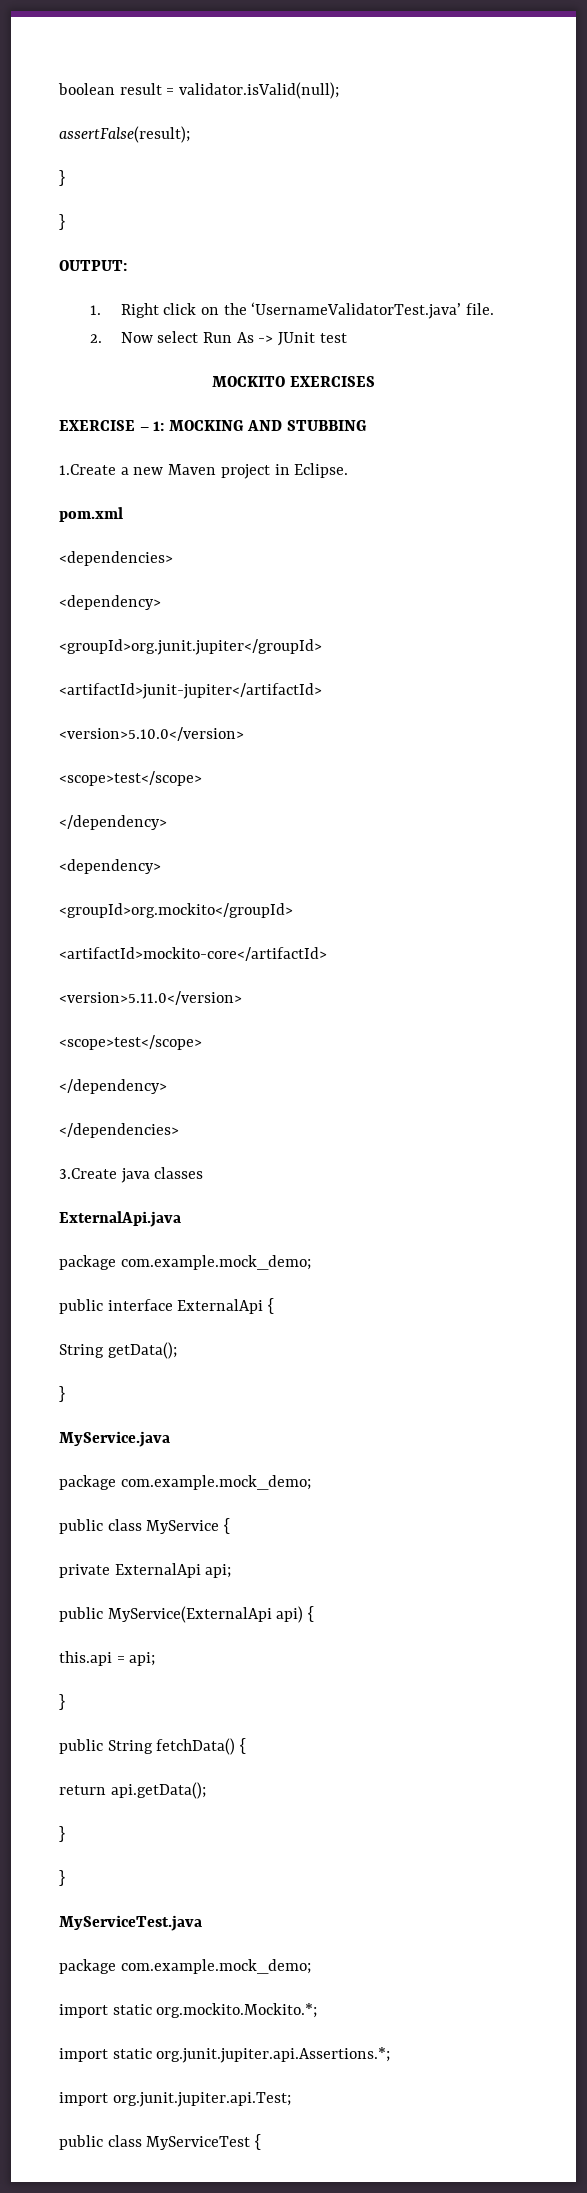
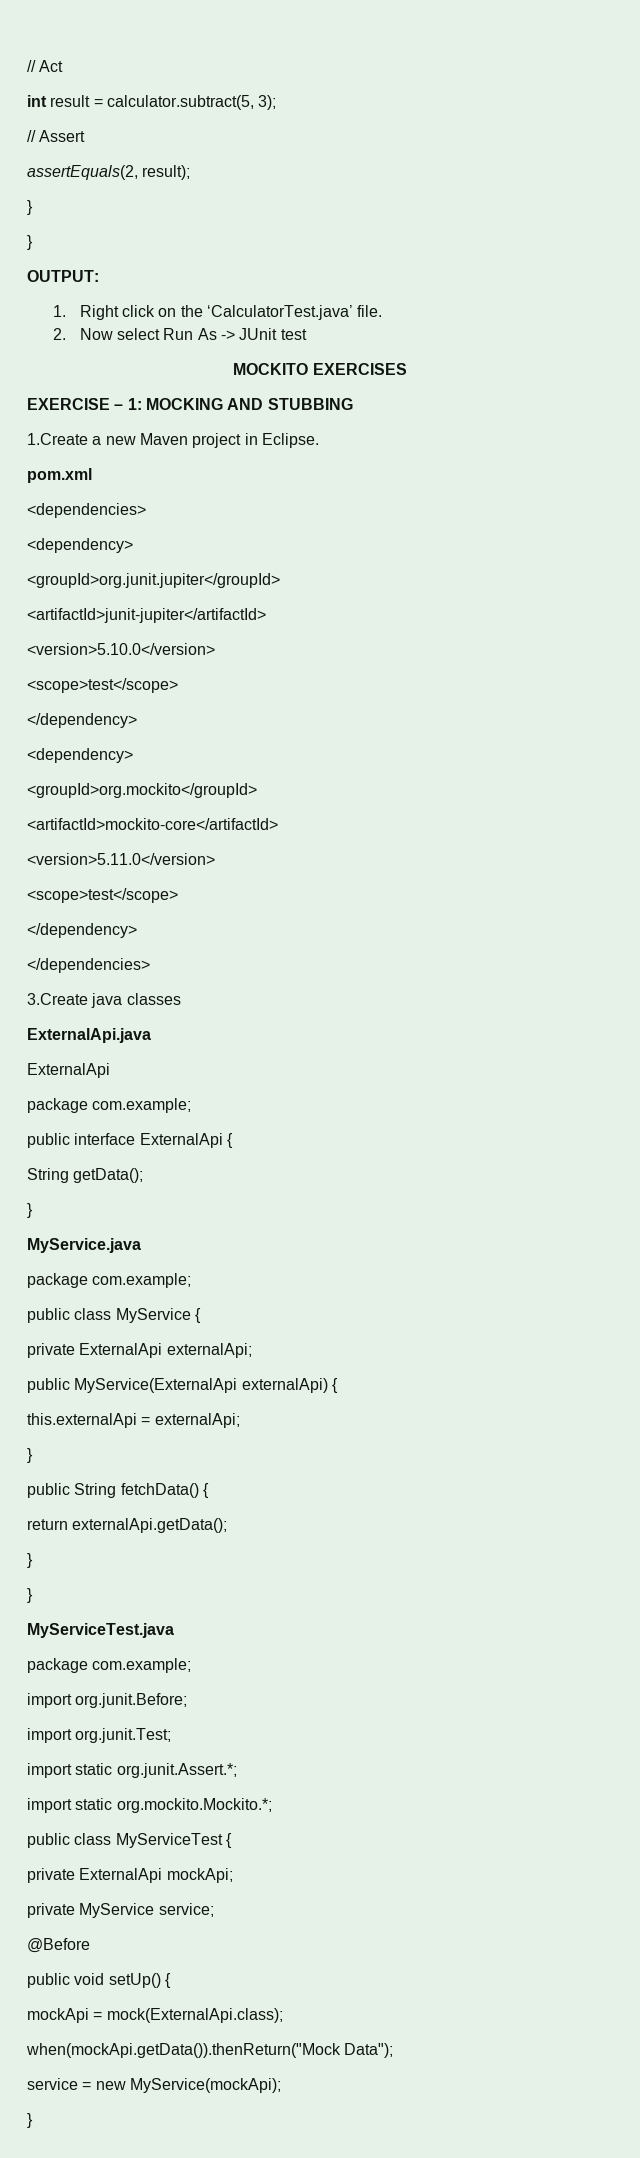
[58,82,340,99] [59,126,190,143] boolean result = validator.isValid(null); // assertFalse(result); -> [27,60,64,72] [27,95,277,110] [27,130,86,142] [27,165,191,180] // Act // int result = calculator.subtract(5, 3); // // Assert // assertEquals(2, result);
[251,302,462,319] ‘UsernameValidatorTest.java’ -> [207,305,354,320] ‘CalculatorTest.java’
[59,1255,311,1270] // package com.example.mock_demo; -> [27,1063,110,1078] [27,1098,192,1113] // ExternalApi // package com.example;
[120,1475,311,1490] com.example.mock_demo; -> [92,1273,192,1288] com.example;
[205,1564,232,1578] api; -> [166,1343,252,1358] externalApi;
[276,1606,315,1623] [59,1651,156,1666] api) { // this.api = api; -> [241,1378,338,1393] [27,1413,240,1428] externalApi) { // this.externalApi = externalApi;
[110,1782,206,1799] api.getData(); -> [72,1518,228,1533] externalApi.getData();
[120,1959,311,1974] [59,2003,318,2018] [59,2047,391,2063] [59,2092,291,2107] [59,2134,262,2150] com.example.mock_demo; // import static org.mockito.Mockito.*; // import static org.junit.jupiter.api.Assertions.*; // import org.junit.jupiter.api.Test; // public class MyServiceTest { -> [92,1658,192,1673] [27,1693,188,1708] [27,1728,172,1743] [27,1763,237,1778] [27,1798,272,1813] [27,1833,232,1848] [27,1868,233,1883] [27,1903,214,1918] [27,1938,90,1953] [27,1973,171,1988] [27,2008,283,2023] [26,2043,394,2058] [27,2078,281,2093] [27,2113,33,2128] com.example; // import org.junit.Before; // import org.junit.Test; // import static org.junit.Assert.*; // import static org.mockito.Mockito.*; // public class MyServiceTest { // private ExternalApi mockApi; // private MyService service; // @Before // public void setUp() { // mockApi = mock(ExternalApi.class); // when(mockApi.getData()).thenReturn("Mock Data"); // service = new MyService(mockApi); // }

